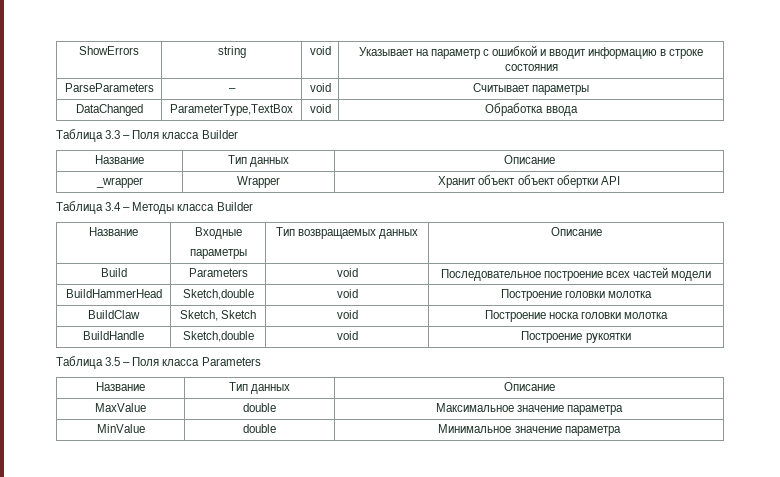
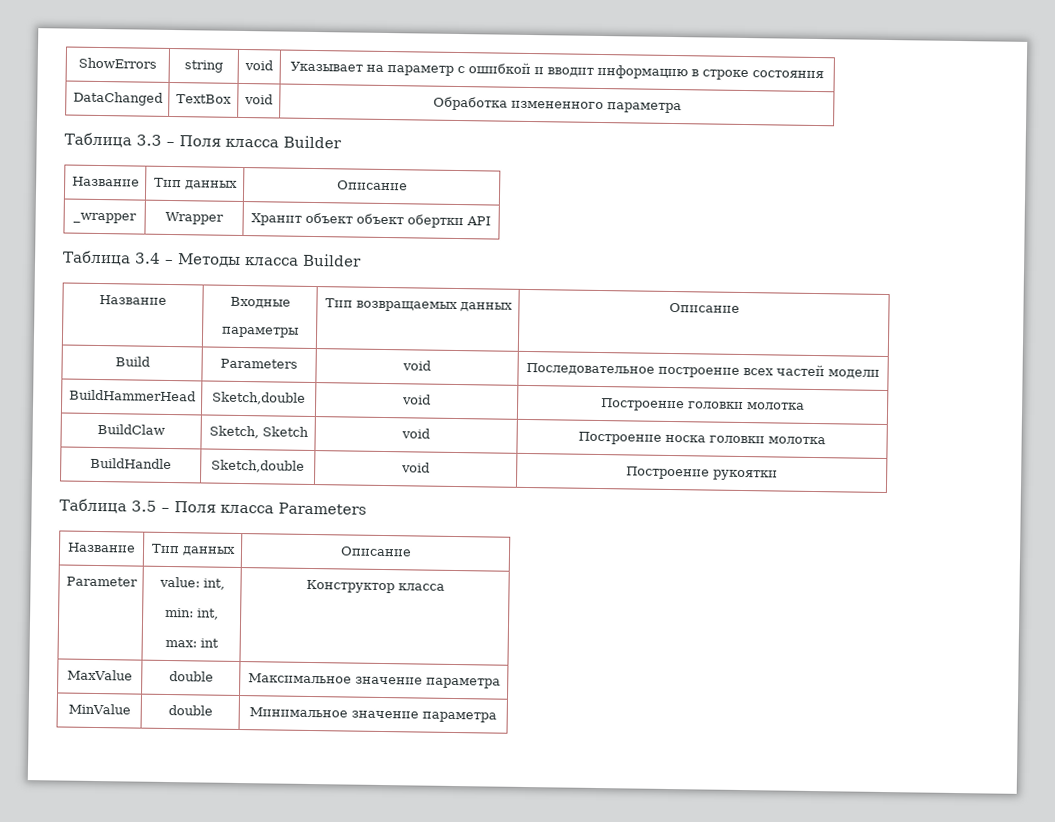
[64,83,154,92] [228,88,236,92] [309,83,331,92] [472,83,590,95] // ParseParameters | – | void | Считывает параметры -> (824, 74) none
[170,104,293,116] ParameterType,TextBox -> [176,94,233,104] TextBox
[545,106,578,116] ввода -> [510,100,682,114] измененного параметра
(555, 386) none -> [65,576,138,587] [158,576,225,590] [165,607,219,620] [164,638,219,648] [305,579,445,594] // Parameter | value: int, // min: int, // max: int | Конструктор класса

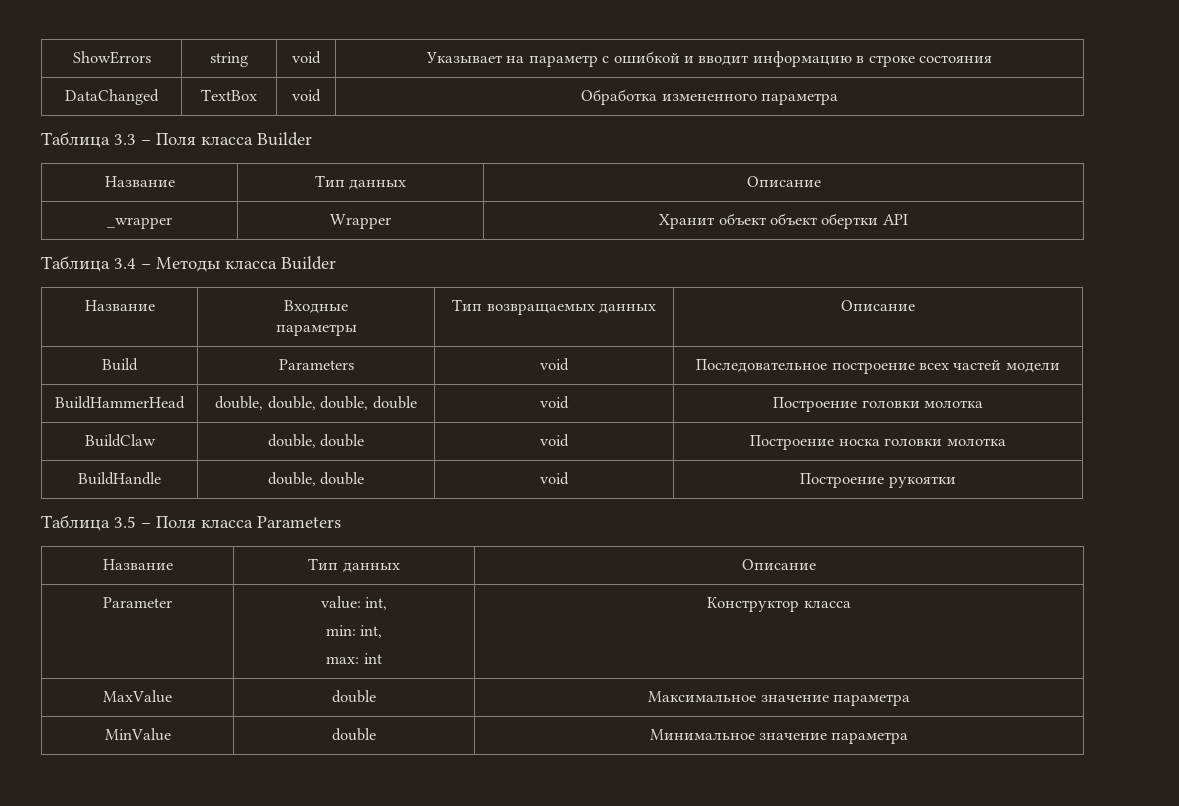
[212,391,306,405] Sketch,double -> [215,396,417,410] double, double, double, double
[208,425,309,439] Sketch, Sketch -> [267,434,365,448] double, double
[211,459,305,473] Sketch,double -> [267,472,365,486] double, double

